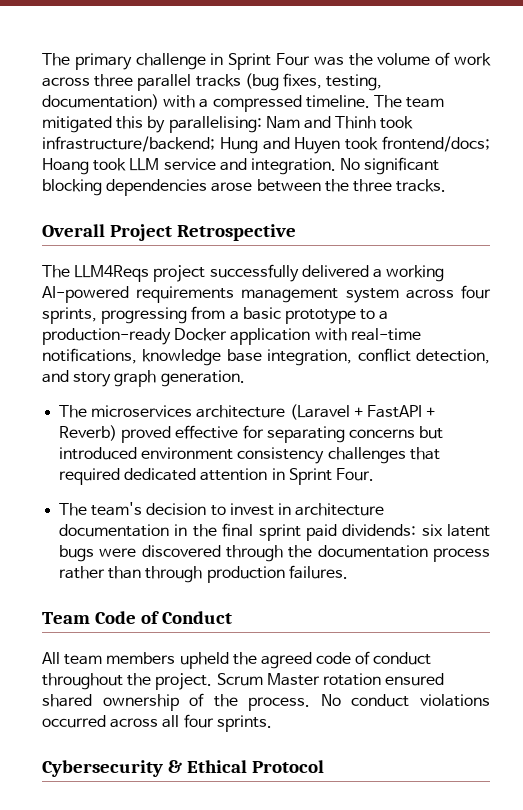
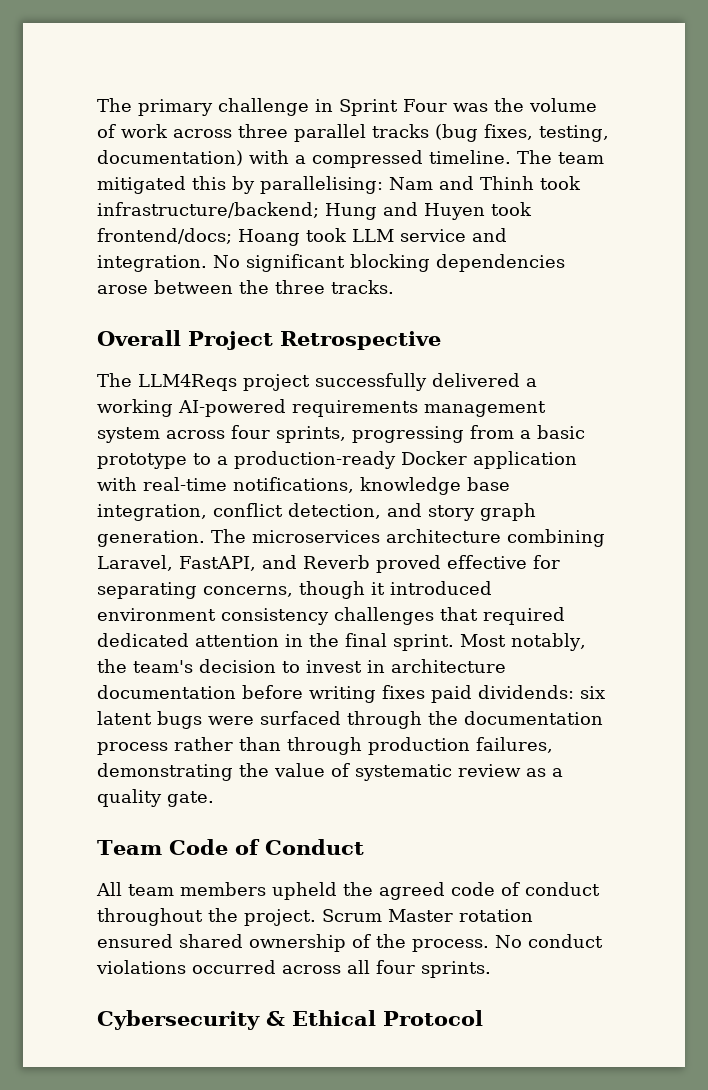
(245, 378) // -> (205, 538) none
[289,404,436,420] [59,425,118,441] (Laravel + FastAPI + Reverb) -> [507,529,605,547] [97,555,370,571] combining Laravel, FastAPI, and Reverb
[348,426,444,439] concerns but -> [203,581,385,599] concerns, though it
[288,468,374,485] [59,503,88,516] Sprint Four. // The -> [309,633,586,651] [97,659,127,673] the final sprint. Most notably, the
[174,523,301,541] in the final sprint -> [242,685,425,703] before writing fixes
[141,545,221,557] discovered -> [260,711,341,725] surfaced
[288,565,348,579] failures. -> [476,737,553,753] [97,763,563,781] [97,789,214,807] failures, demonstrating the value of systematic review as a quality gate.

